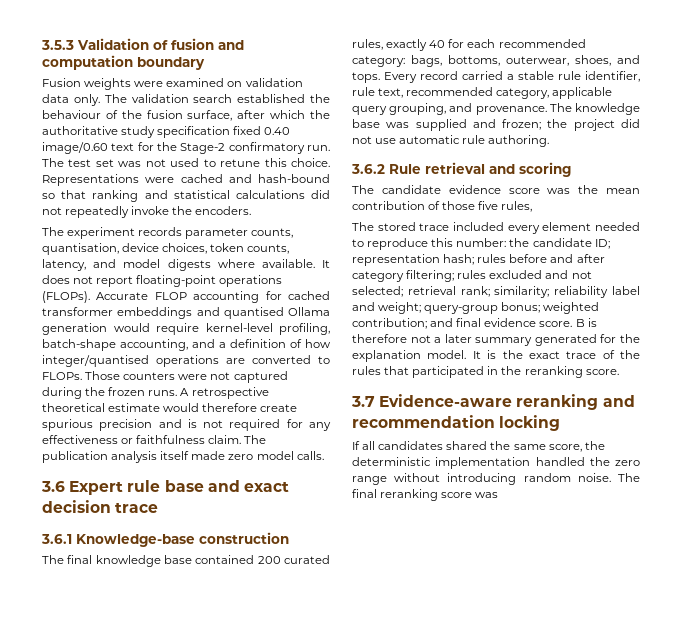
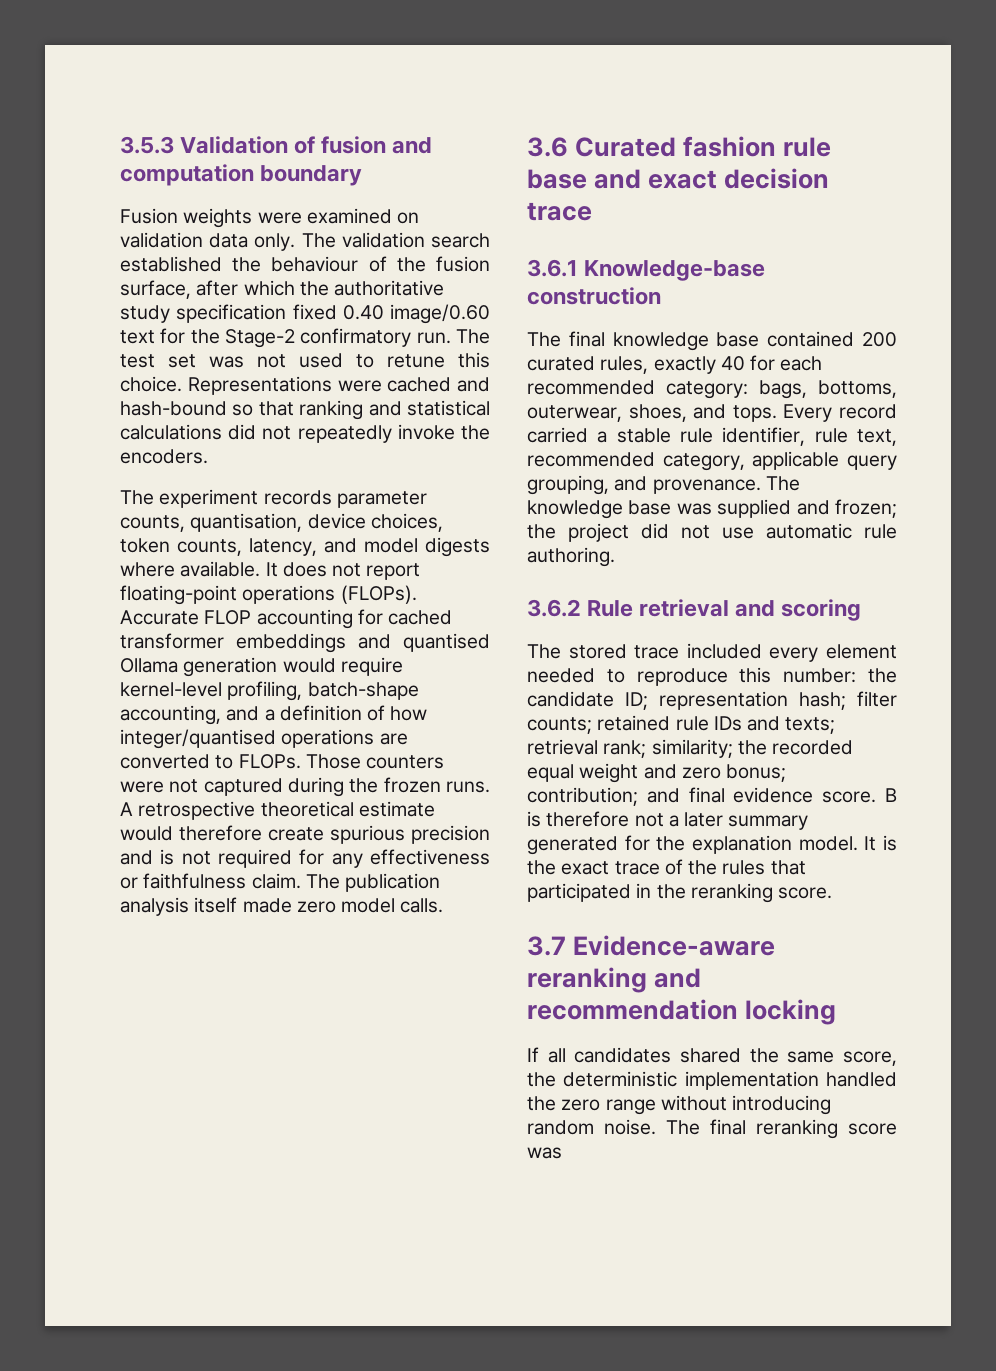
[69,481,124,495] Expert -> [575,136,777,157] Curated fashion
[352,185,640,194] [352,201,533,212] // The candidate evidence score was the mean contribution of those five rules, -> (862, 610) none
[477,254,605,263] [352,270,592,282] [352,286,640,298] [352,302,600,314] rules before and after category filtering; rules excluded and not selected; retrieval rank; similarity; reliability label and weight; query-group bonus; weighted -> [857,691,897,707] [527,715,836,734] [527,739,854,758] [527,763,787,783] filter counts; retained rule IDs and texts; retrieval rank; similarity; the recorded equal weight and zero bonus;

